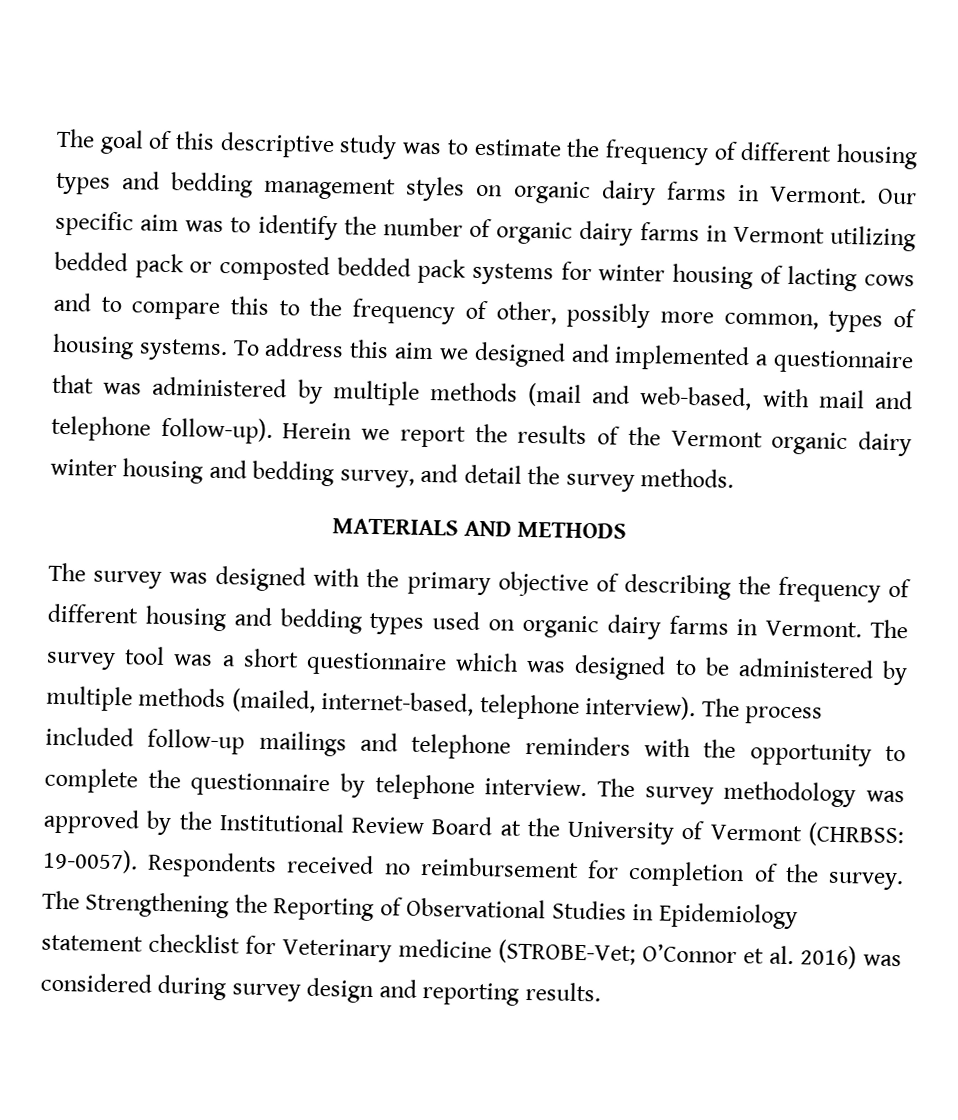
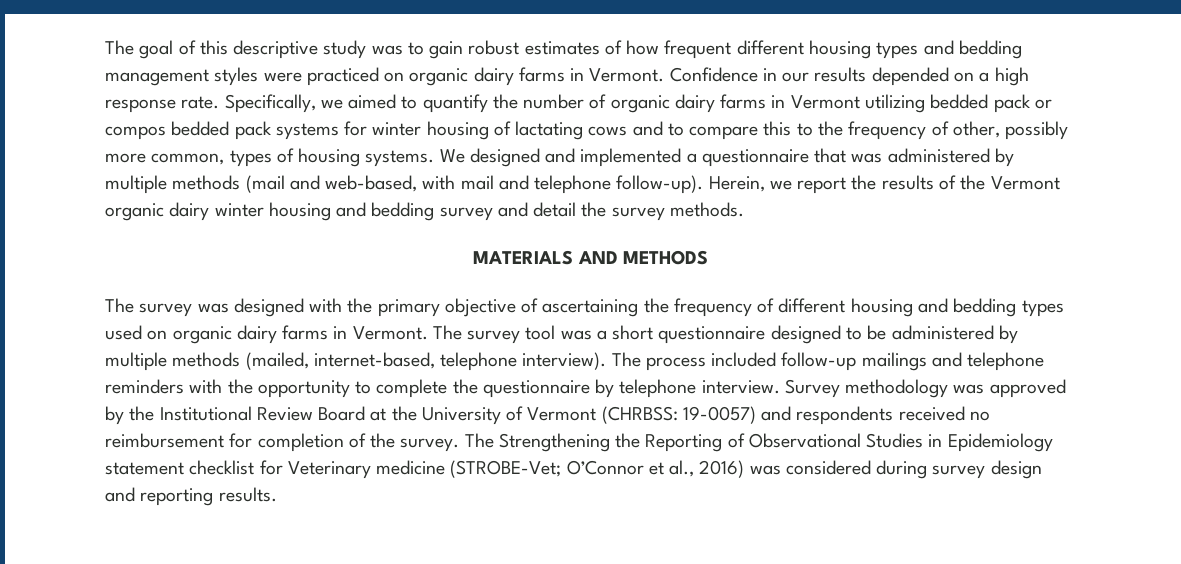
[473,138,738,166] estimate the frequency of -> [429,40,732,59] gain robust estimates of how frequent
[475,180,918,206] [55,210,338,241] on organic dairy farms in Vermont. Our specific aim was to identify -> [263,67,1029,86] [105,94,488,113] were practiced on organic dairy farms in Vermont. Confidence in our results depended on a high response rate. Specifically, we aimed to quantify
[219,254,330,282] composted -> [105,126,166,140] compos
[787,265,858,292] lacting -> [515,121,584,140] lactating
[232,337,469,360] To address this aim we -> [439,149,465,163] We
[282,422,353,440] Herein -> [708,176,765,192] Herein,
[339,469,415,488] survey, -> [439,207,493,221] survey
[623,573,731,600] describing -> [542,299,639,317] ascertaining
[455,652,567,673] which was -> (766, 335) none
[597,778,714,805] The survey -> [784,379,840,398] Survey
[42,848,278,879] 19-0057). Respondents -> [682,406,894,425] 19-0057) and respondents
[769,945,794,965] al. -> [669,460,695,477] al.,

